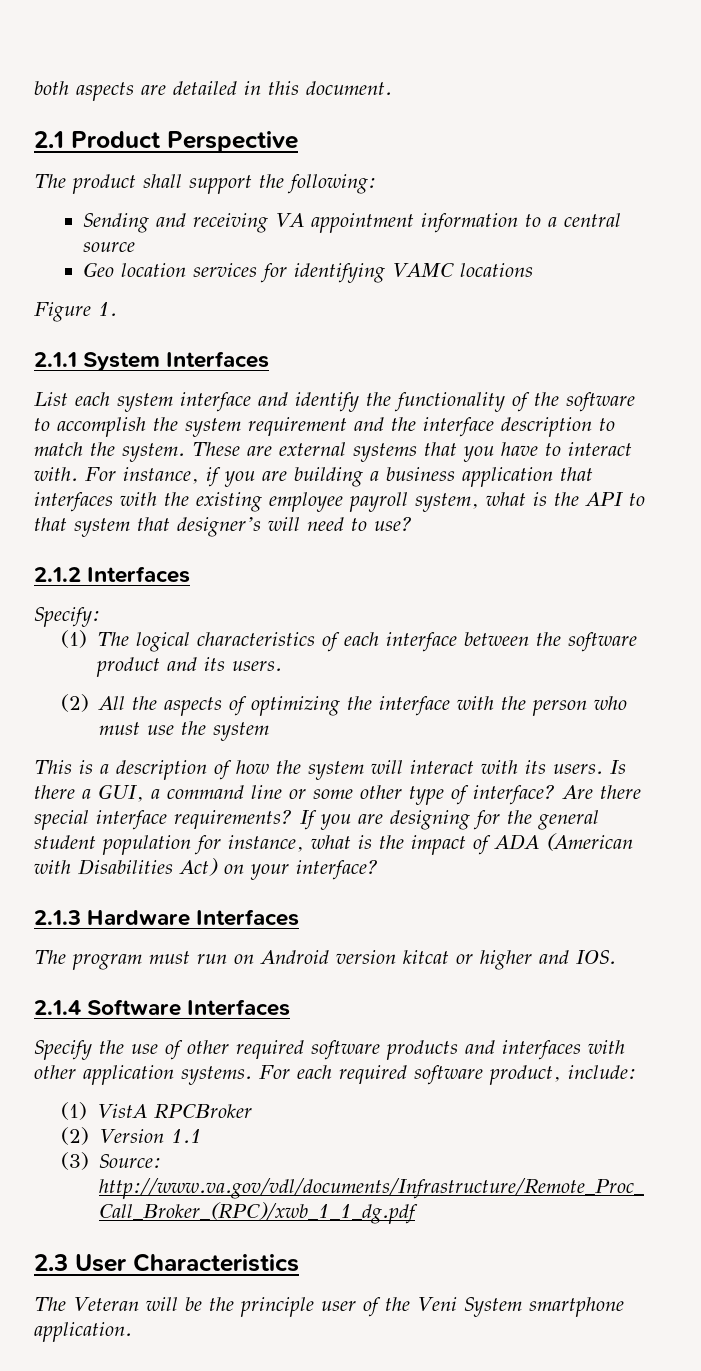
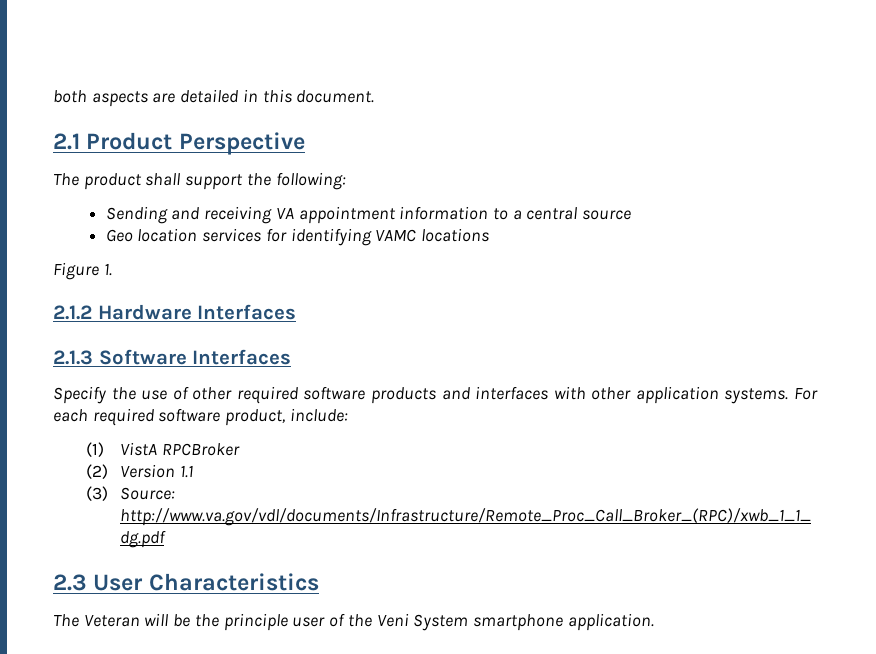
[34,351,270,371] [34,392,635,412] [34,417,615,437] [34,442,632,462] [34,467,593,487] [34,492,645,512] [34,517,413,537] [34,566,191,583] [34,607,100,627] [60,630,637,652] [95,657,282,677] [60,694,627,716] [98,721,269,741] [34,760,626,780] [34,784,641,805] [34,810,599,830] [34,833,633,855] [34,858,379,880] [34,909,300,926] [34,950,616,970] [34,1000,81,1015] 2.1.1 System Interfaces // List each system interface and identify the functionality of the software to accomplish the system requirement and the interface description to match the system. These are external systems that you have to interact with. For instance, if you are building a business application that interfaces with the existing employee payroll system, what is the API to that system that designer’s will need to use? // 2.1.2 Interfaces // Specify: // (1) The logical characteristics of each interface between the software product and its users. // (2) All the aspects of optimizing the interface with the person who must use the system // This is a description of how the system will interact with its users. Is there a GUI, a command line or some other type of interface? Are there special interface requirements? If you are designing for the general student population for instance, what is the impact of ADA (American with Disabilities Act) on your interface? // 2.1.3 Hardware Interfaces // The program must run on Android version kitcat or higher and IOS. // 2.1.4 -> [53,304,297,320] [53,350,93,365] 2.1.2 Hardware Interfaces // 2.1.3

